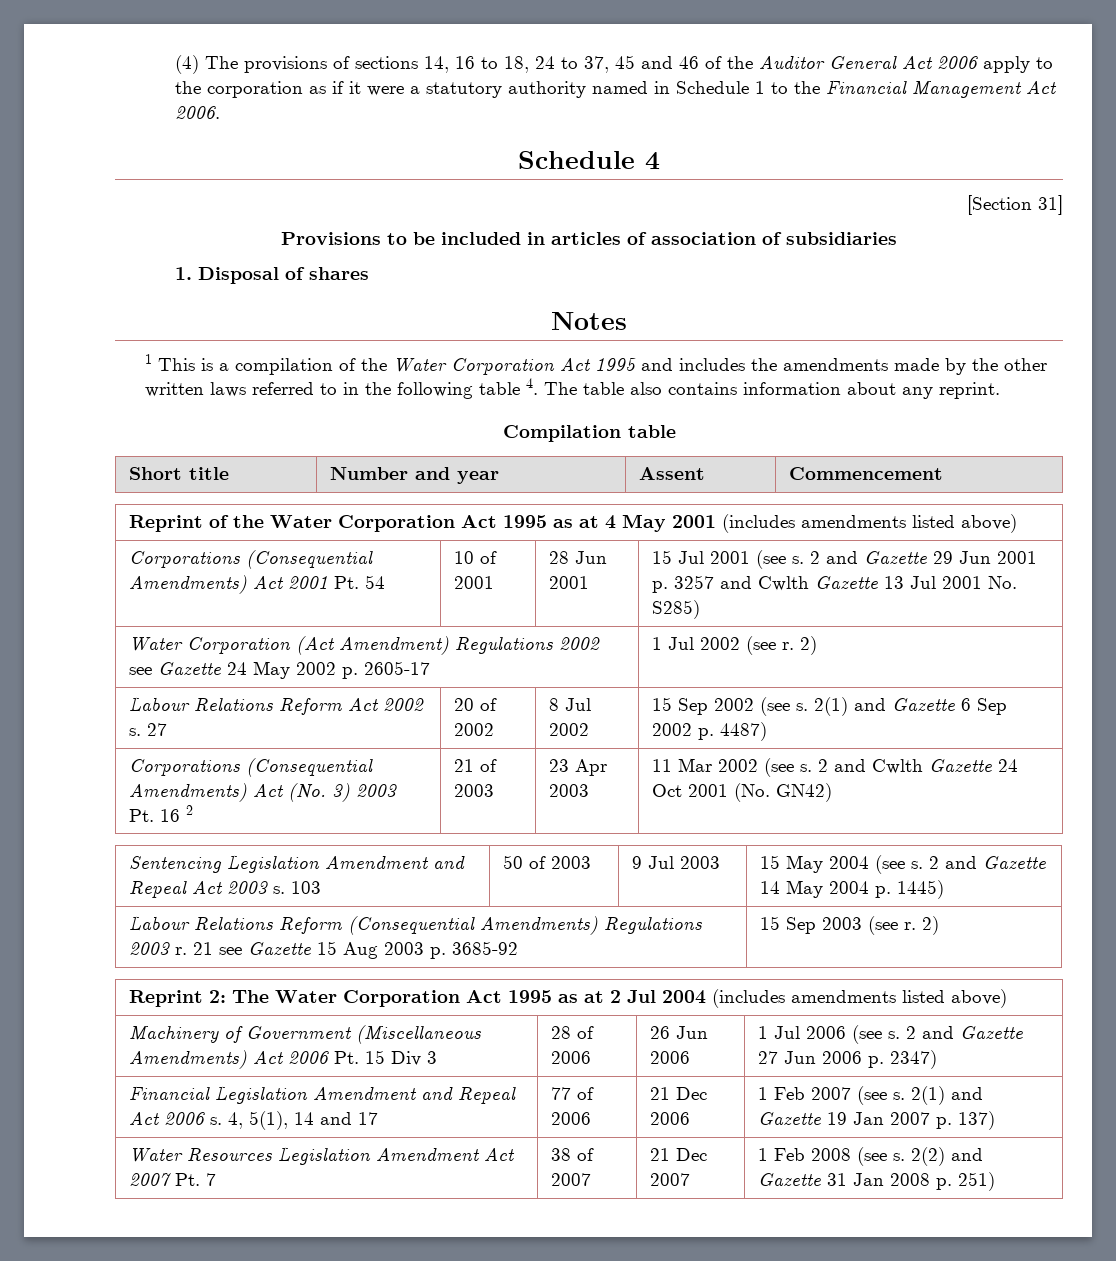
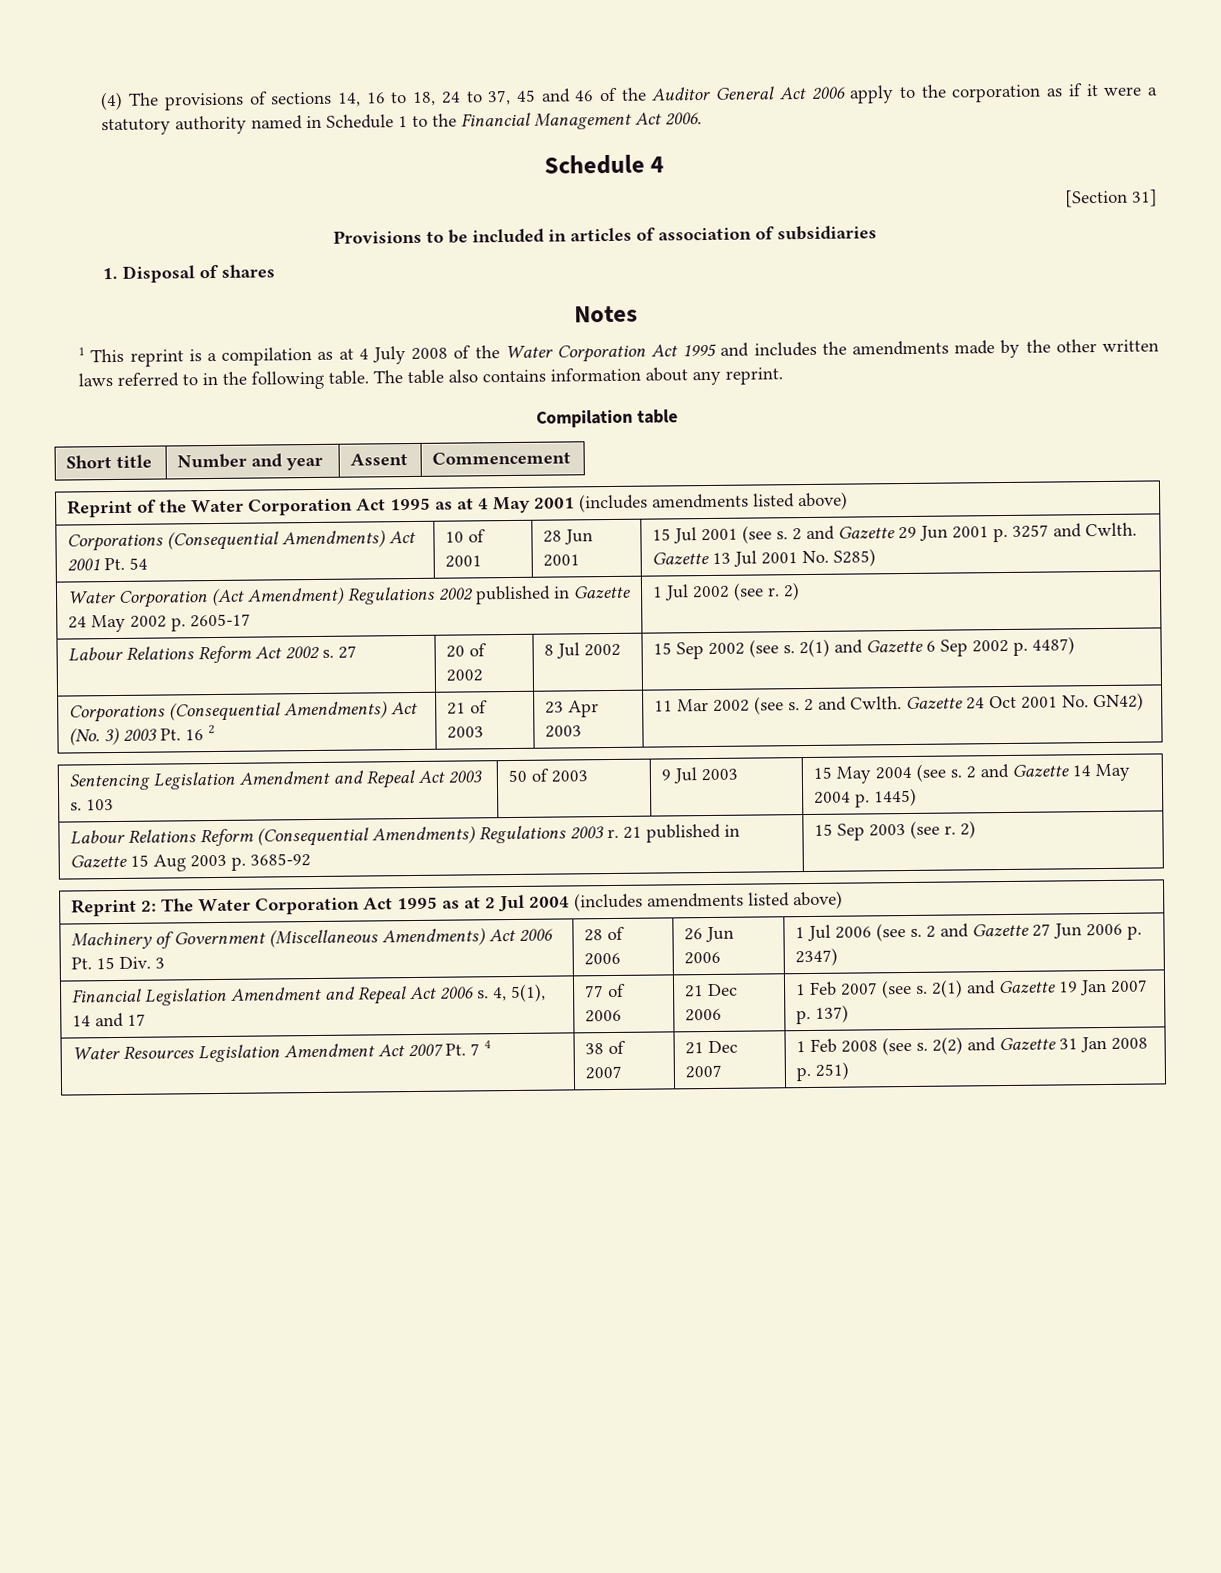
(195, 364) none -> [129,349,184,367] reprint
(333, 366) none -> [317,346,449,365] as at 4 July 2008
[478,378,538,395] table 4. -> [328,370,370,385] table.
[758,576,810,591] Cwlth -> [1085,522,1138,537] Cwlth.
[129,667,153,675] see -> [475,585,571,605] published in
[872,759,924,774] Cwlth -> [850,696,903,710] Cwlth.
[734,783,771,802] (No. -> [1062,695,1090,708] No.
[219,947,243,955] see -> [646,823,741,843] published in
[391,1051,422,1066] Div -> [119,956,152,969] Div.
(217, 1179) none -> [484,1040,492,1049] 4

